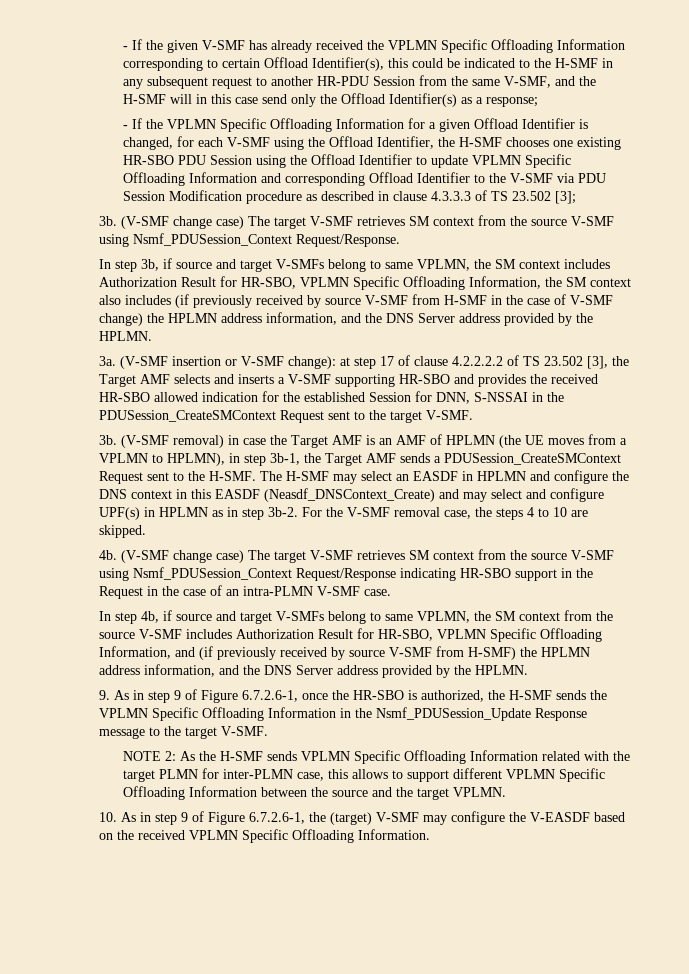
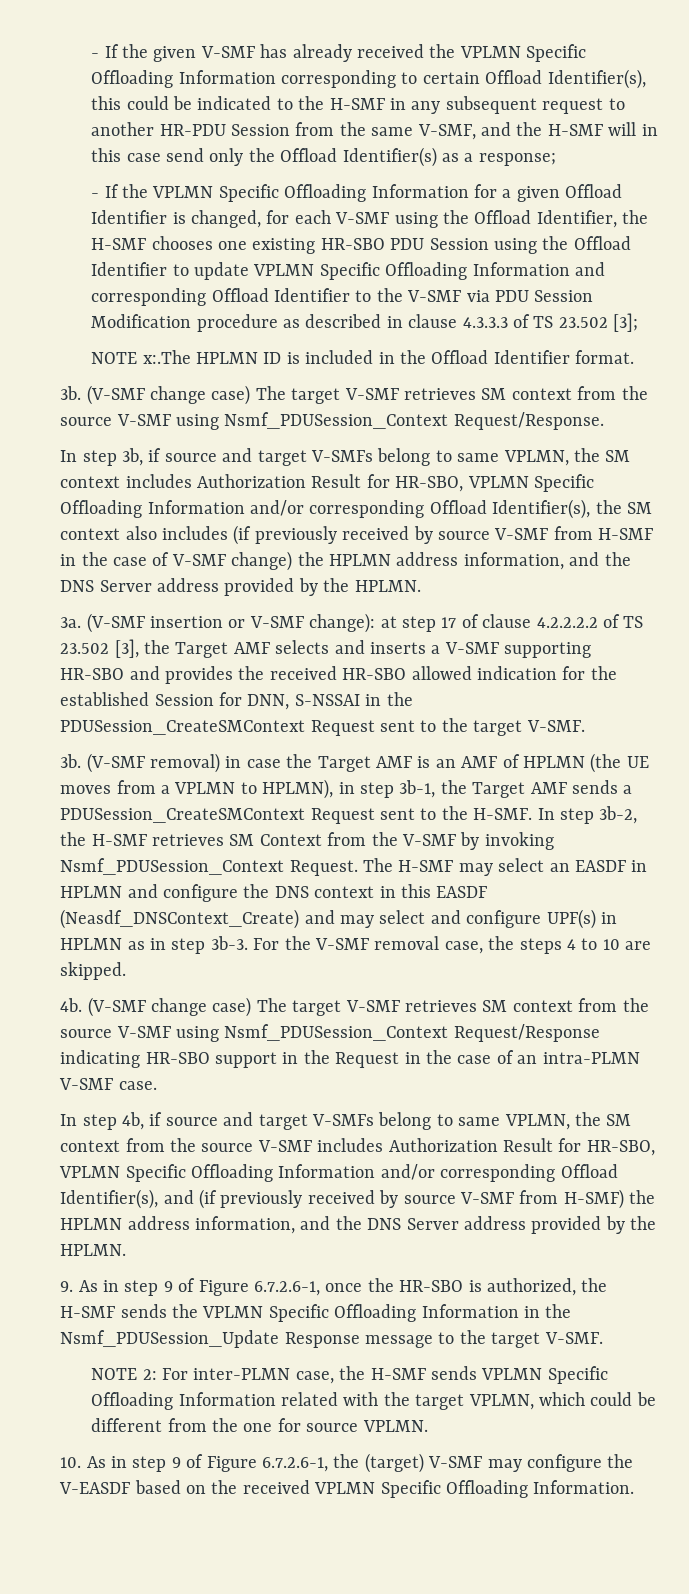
(576, 197) none -> [91,350,635,364] // NOTE x:.The HPLMN ID is included in the Offload Identifier format.
[469,276,542,289] Information, -> [147,499,591,519] Information and/or corresponding Offload Identifier(s),
(257, 476) none -> [537,806,638,824] [60,832,554,850] [60,858,358,876] In step 3b-2, the H-SMF retrieves SM Context from the V-SMF by invoking Nsmf_PDUSession_Context Request.
[268,507,299,517] 3b-2. -> [210,936,248,950] 3b-3.
[99,646,172,659] Information, -> [278,1164,618,1182] [60,1189,159,1209] Information and/or corresponding Offload Identifier(s),
[179,751,195,761] As -> [162,1368,334,1384] For inter-PLMN case,
[158,768,605,782] [122,786,449,800] PLMN for inter-PLMN case, this allows to support different VPLMN Specific Offloading Information between the source and the target -> [468,1392,656,1410] [91,1418,359,1432] VPLMN, which could be different from the one for source

